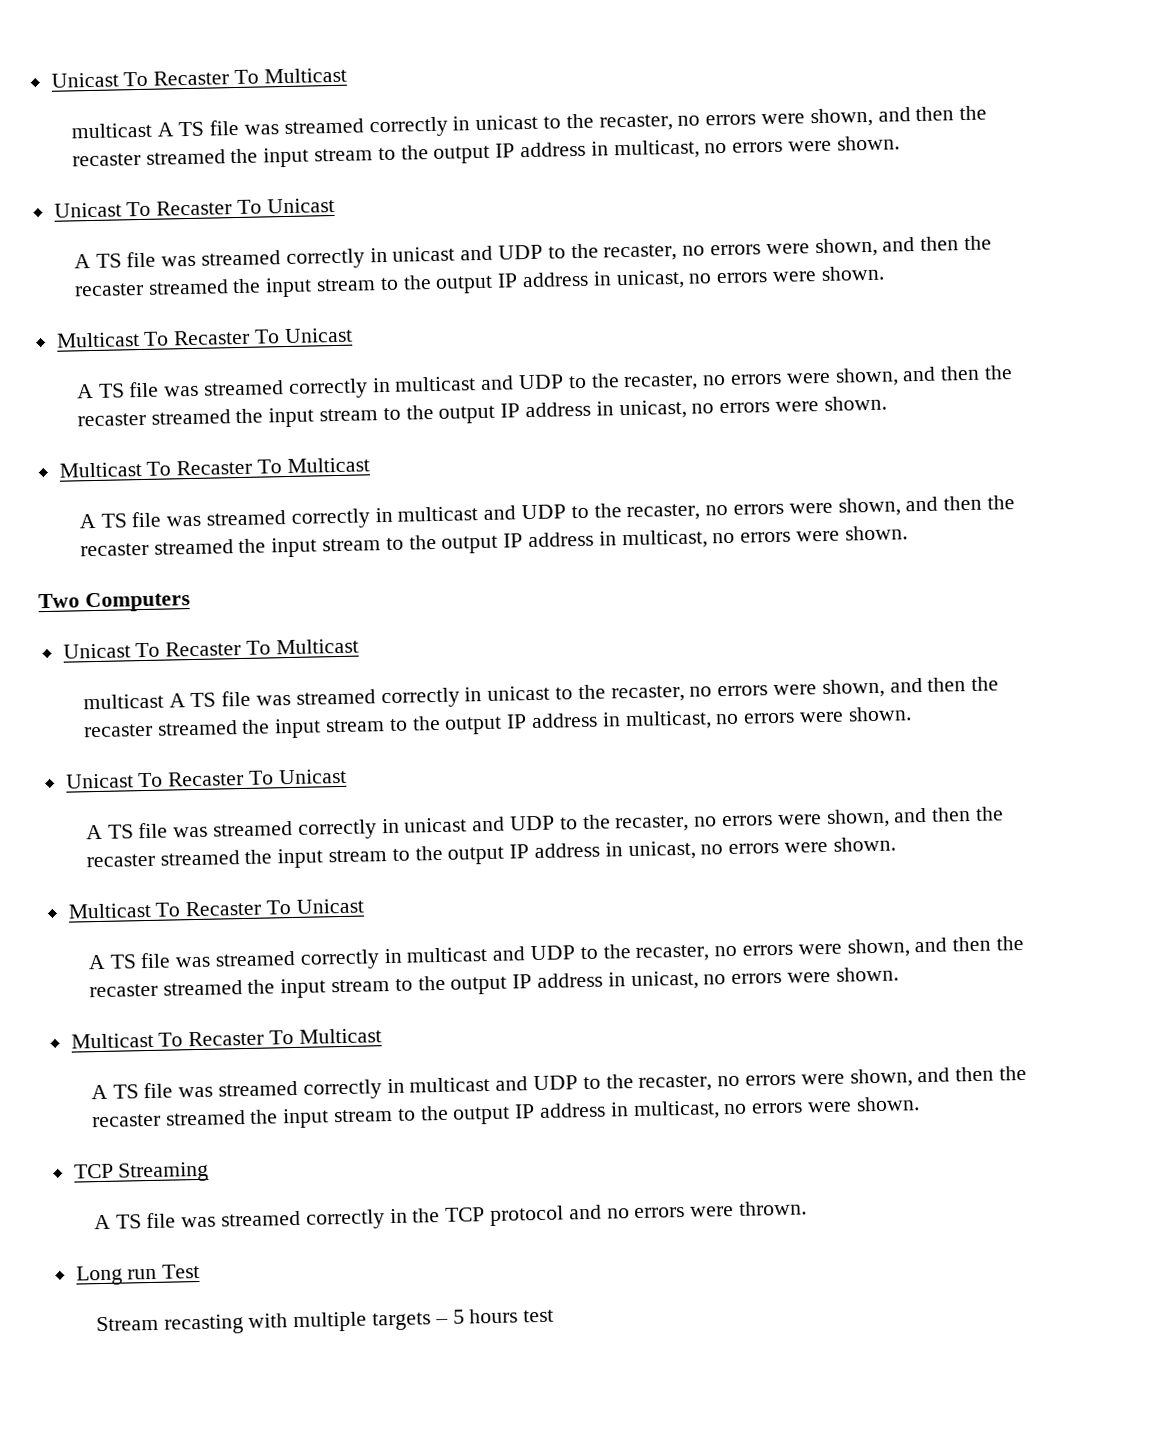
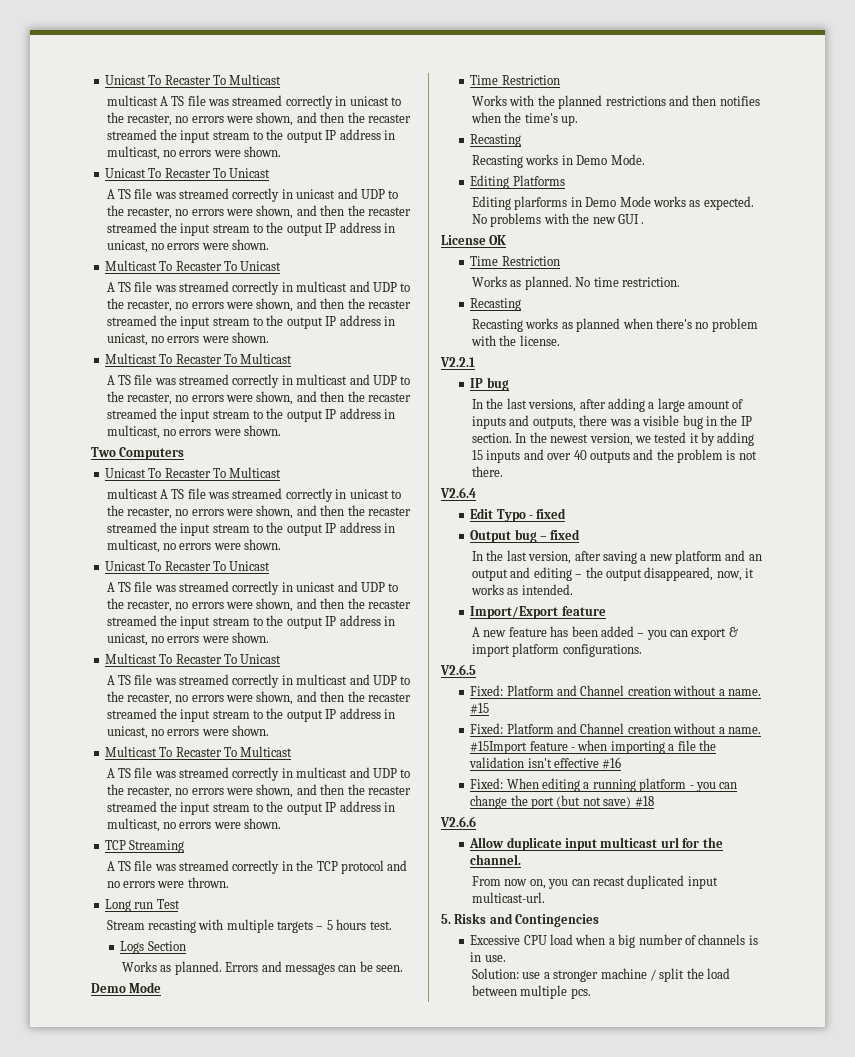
[523,1309,555,1323] test -> [369,921,392,930] [120,941,186,954] [122,961,404,975] [91,982,162,993] [470,75,560,85] [472,95,760,109] [471,112,579,126] [470,134,522,147] [472,154,645,168] [470,175,565,189] [472,196,754,210] [472,213,645,227] [441,235,507,245] [470,256,560,266] [472,276,680,290] [470,298,522,311] [472,318,758,332] [471,335,560,346] [440,357,475,367] [470,377,509,391] [472,398,744,412] [472,415,752,429] [472,432,755,446] [472,449,757,463] [472,466,504,477] [440,487,476,498] [470,508,567,522] [470,529,581,543] [472,550,762,564] [472,567,755,581] [471,584,573,595] [470,606,606,619] [472,626,738,640] [472,643,642,657] [440,664,476,675] [470,685,761,696] [470,703,490,714] [470,723,761,734] [470,740,716,754] [469,757,622,769] [470,778,738,792] [470,795,654,809] [440,816,476,827] [469,837,723,851] [470,854,522,865] [472,875,718,889] [472,892,546,903] [441,913,600,927] [470,934,758,948] [470,952,506,962] [472,968,731,982] [472,985,591,999] test. // Logs Section // Works as planned. Errors and messages can be seen. // Demo Mode // Time Restriction // Works with the planned restrictions and then notifies when the time's up. // Recasting // Recasting works in Demo Mode. // Editing Platforms // Editing plarforms in Demo Mode works as expected. No problems with the new GUI . // License OK // Time Restriction // Works as planned. No time restriction. // Recasting // Recasting works as planned when there's no problem with the license. // V2.2.1 // IP bug // In the last versions, after adding a large amount of inputs and outputs, there was a visible bug in the IP section. In the newest version, we tested it by adding 15 inputs and over 40 outputs and the problem is not there. // V2.6.4 // Edit Typo - fixed // Output bug – fixed // In the last version, after saving a new platform and an output and editing – the output disappeared, now, it works as intended. // Import/Export feature // A new feature has been added – you can export & import platform configurations. // V2.6.5 // Fixed: Platform and Channel creation without a name. #15 // Fixed: Platform and Channel creation without a name. #15Import feature - when importing a file the validation isn't effective #16 // Fixed: When editing a running platform - you can change the port (but not save) #18 // V2.6.6 // Allow duplicate input multicast url for the channel. // From now on, you can recast duplicated input multicast-url. // 5. Risks and Contingencies // Excessive CPU load when a big number of channels is in use. // Solution: use a stronger machine / split the load between multiple pcs.

